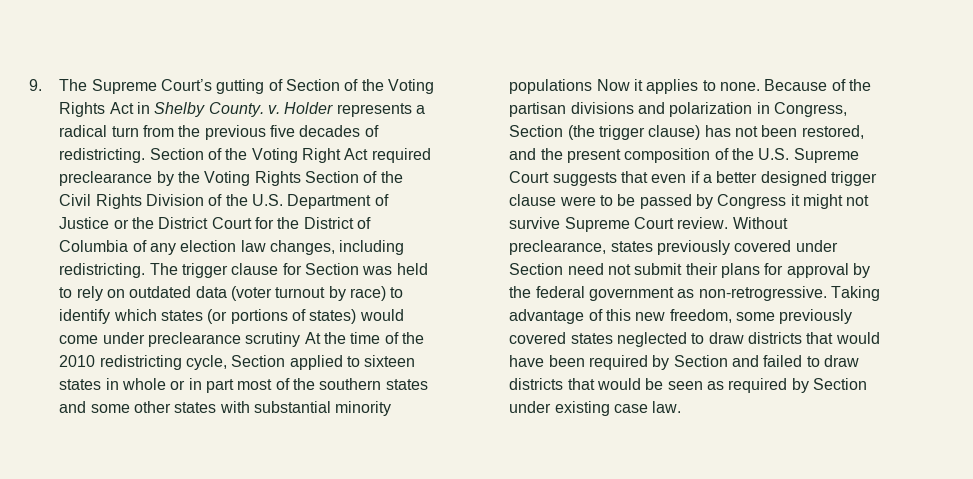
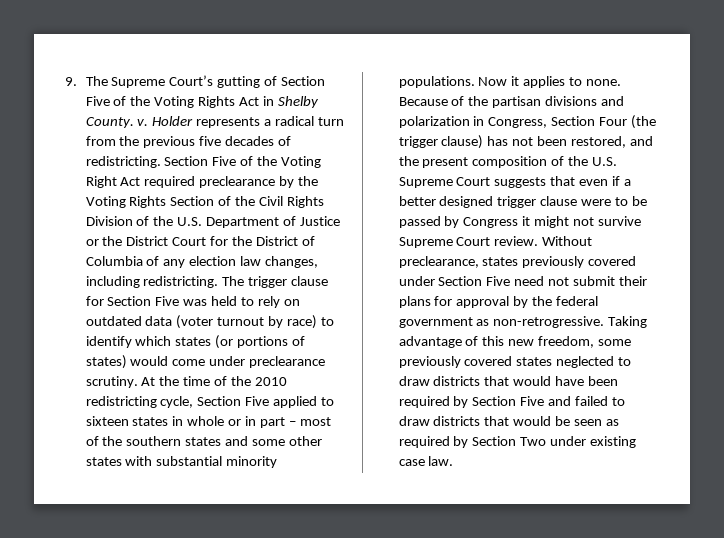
(340, 85) none -> [85,96,110,106] Five
(204, 154) none -> [212,156,237,166] Five
(359, 269) none -> [155,296,180,306] Five
[245,332,301,347] scrutiny -> [85,376,138,388] scrutiny.
(286, 361) none -> [245,396,270,406] Five
(234, 386) none -> [288,421,296,426] –
[509,79,593,94] populations -> [398,76,475,88] populations.
(564, 131) none -> [599,117,628,126] Four
(564, 269) none -> [486,276,511,286] Five
(728, 361) none -> [520,396,545,406] Five
(867, 384) none -> [520,437,547,446] Two

